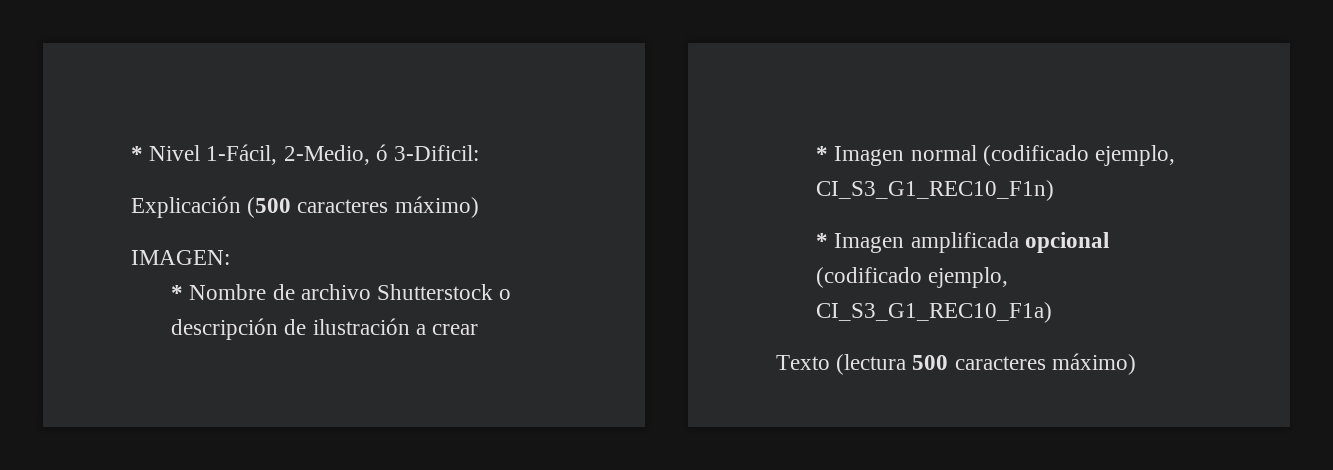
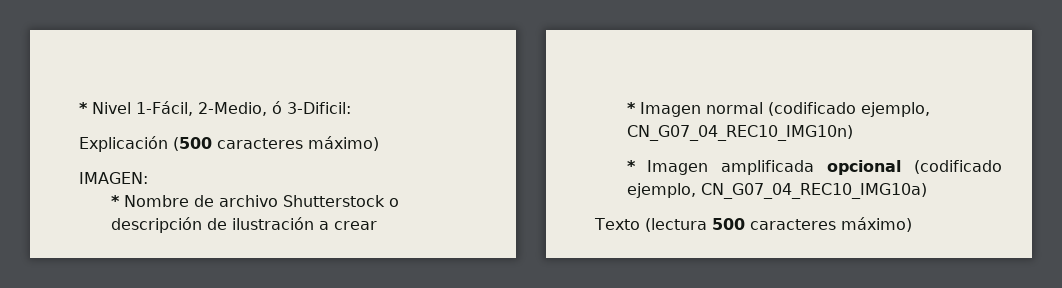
[816,180,1055,201] CI_S3_G1_REC10_F1n) -> [626,125,853,141] CN_G07_04_REC10_IMG10n)
[816,302,1053,323] CI_S3_G1_REC10_F1a) -> [700,183,927,199] CN_G07_04_REC10_IMG10a)

